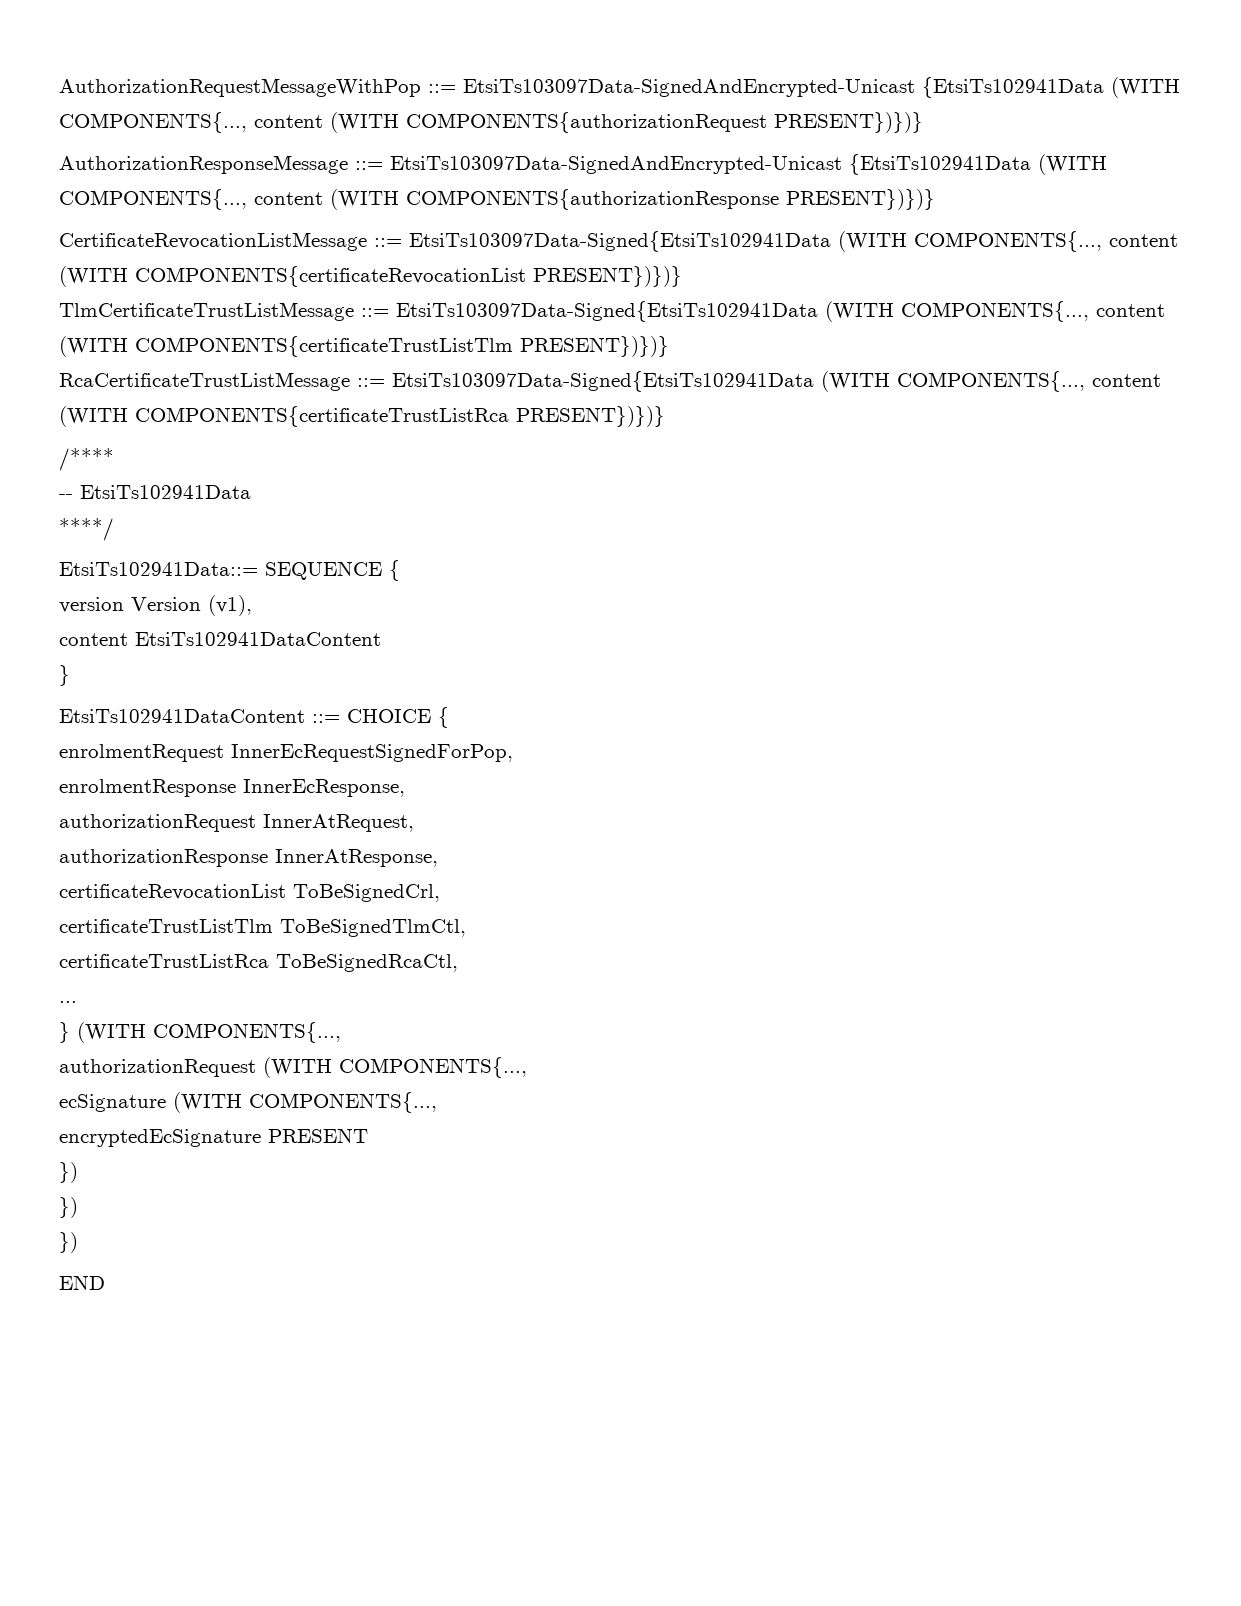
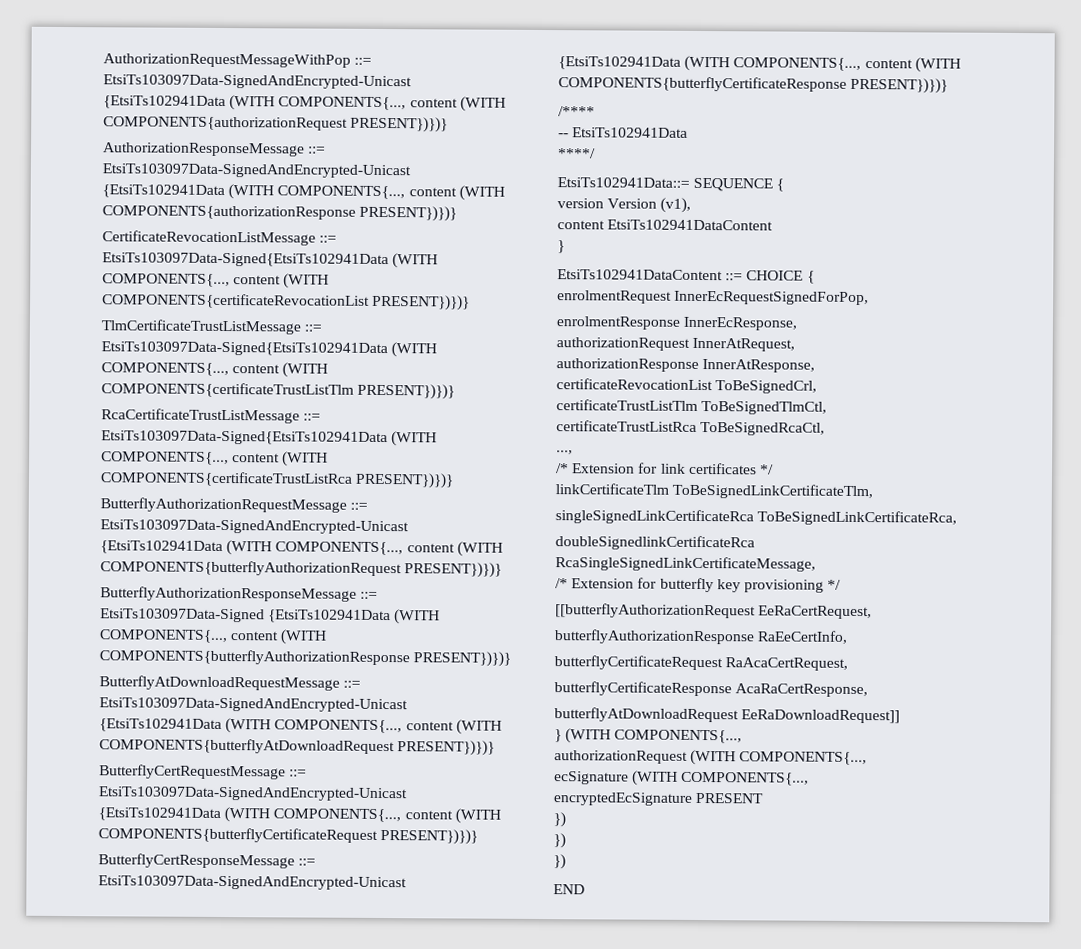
(665, 416) none -> [100,497,369,513] [100,519,409,535] [100,540,503,557] [100,560,503,578] [100,586,379,602] [100,608,441,625] [99,629,328,645] [99,649,512,667] [99,675,362,691] [99,697,408,713] [99,718,502,735] [99,738,496,756] [99,764,308,780] [98,786,408,802] [98,807,501,824] [98,827,479,845] [98,853,317,869] [98,875,407,891] [558,55,961,73] [558,76,949,94] // ButterflyAuthorizationRequestMessage ::= EtsiTs103097Data-SignedAndEncrypted-Unicast {EtsiTs102941Data (WITH COMPONENTS{..., content (WITH COMPONENTS{butterflyAuthorizationRequest PRESENT})})} // ButterflyAuthorizationResponseMessage ::= EtsiTs103097Data-Signed {EtsiTs102941Data (WITH COMPONENTS{..., content (WITH COMPONENTS{butterflyAuthorizationResponse PRESENT})})} // ButterflyAtDownloadRequestMessage ::= EtsiTs103097Data-SignedAndEncrypted-Unicast {EtsiTs102941Data (WITH COMPONENTS{..., content (WITH COMPONENTS{butterflyAtDownloadRequest PRESENT})})} // ButterflyCertRequestMessage ::= EtsiTs103097Data-SignedAndEncrypted-Unicast {EtsiTs102941Data (WITH COMPONENTS{..., content (WITH COMPONENTS{butterflyCertificateRequest PRESENT})})} // ButterflyCertResponseMessage ::= EtsiTs103097Data-SignedAndEncrypted-Unicast {EtsiTs102941Data (WITH COMPONENTS{..., content (WITH COMPONENTS{butterflyCertificateResponse PRESENT})})}
[59,1001,77,1003] ... -> [556,450,573,455] [556,462,774,475] [555,483,874,500] [555,509,958,526] [555,535,755,551] [555,556,816,572] [555,577,842,593] [555,603,873,620] [554,629,849,645] [554,655,849,671] [554,681,869,698] [554,707,901,724] ..., // /* Extension for link certificates */ // linkCertificateTlm ToBeSignedLinkCertificateTlm, // singleSignedLinkCertificateRca ToBeSignedLinkCertificateRca, // doubleSignedlinkCertificateRca RcaSingleSignedLinkCertificateMessage, // /* Extension for butterfly key provisioning */ // [[butterflyAuthorizationRequest EeRaCertRequest, // butterflyAuthorizationResponse RaEeCertInfo, // butterflyCertificateRequest RaAcaCertRequest, // butterflyCertificateResponse AcaRaCertResponse, // butterflyAtDownloadRequest EeRaDownloadRequest]]

